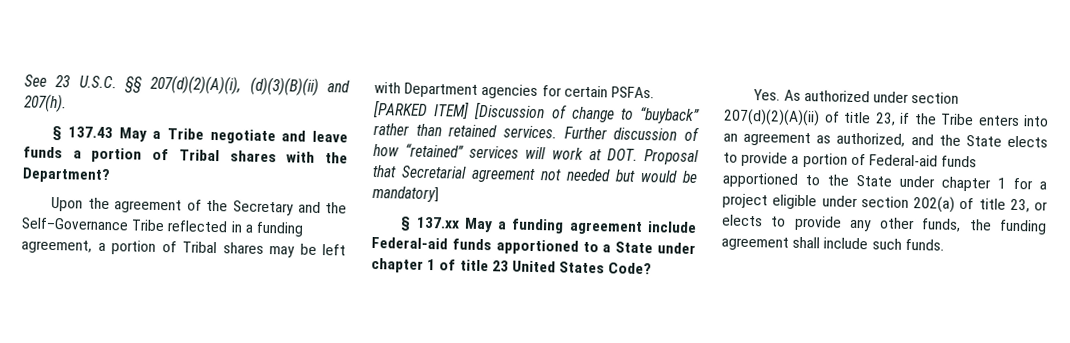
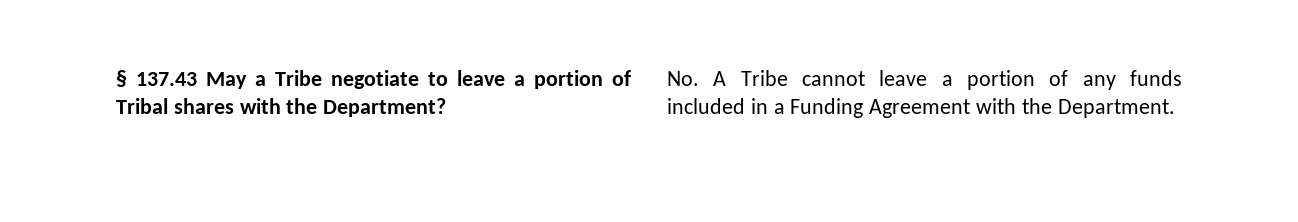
[24,74,350,96] [24,93,67,113] See 23 U.S.C. §§ 207(d)(2)(A)(i), (d)(3)(B)(ii) and 207(h). // -> (116, 78) none
[281,130,348,143] [23,146,63,159] and leave funds -> [428,70,505,86] to leave
[51,196,347,216] [21,217,304,237] [21,239,346,258] [374,81,654,100] [372,99,700,125] [373,122,699,142] [373,143,699,166] [372,164,698,184] [372,185,439,203] [400,216,697,236] [371,236,696,255] [371,257,653,275] [753,89,960,104] [723,108,1049,127] [723,131,1048,148] [723,151,978,168] [722,172,1047,192] [722,193,1048,213] [722,214,1047,235] [721,236,944,251] Upon the agreement of the Secretary and the Self–Governance Tribe reflected in a funding agreement, a portion of Tribal shares may be left with Department agencies for certain PSFAs. [PARKED ITEM] [Discussion of change to “buyback” rather than retained services. Further discussion of how “retained” services will work at DOT. Proposal that Secretarial agreement not needed but would be mandatory] // § 137.xx May a funding agreement include Federal-aid funds apportioned to a State under chapter 1 of title 23 United States Code? // Yes. As authorized under section 207(d)(2)(A)(ii) of title 23, if the Tribe enters into an agreement as authorized, and the State elects to provide a portion of Federal-aid funds apportioned to the State under chapter 1 for a project eligible under section 202(a) of title 23, or elects to provide any other funds, the funding agreement shall include such funds. -> [667,70,1182,90] [667,98,1175,118] No. A Tribe cannot leave a portion of any funds included in a Funding Agreement with the Department.

